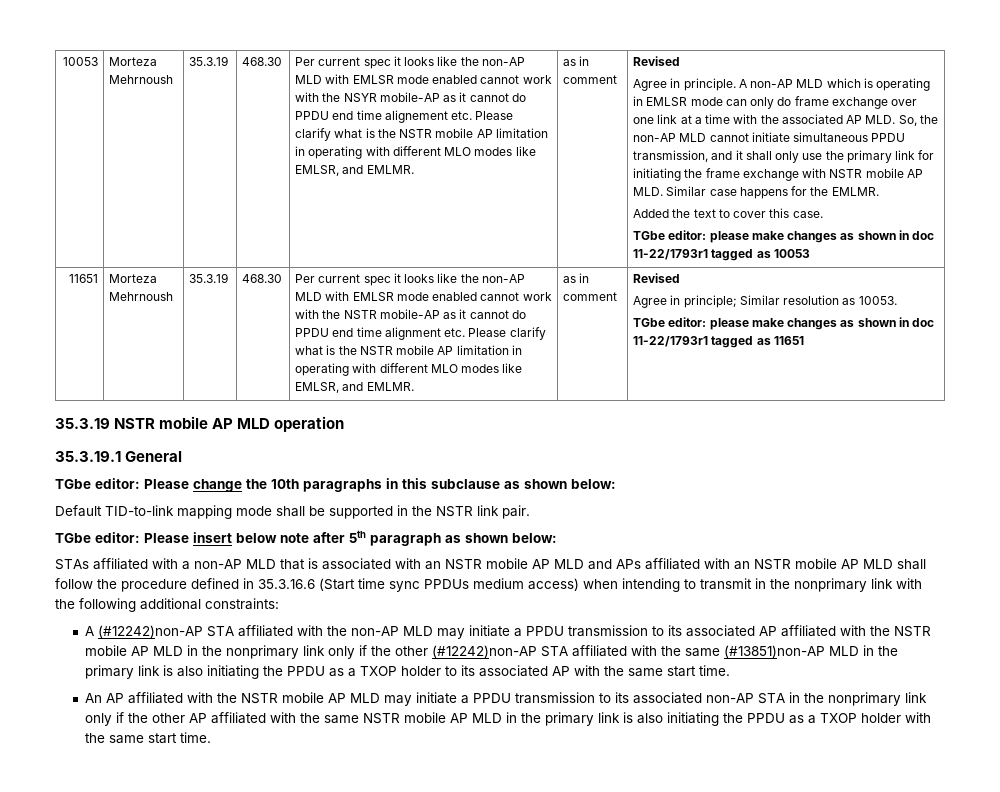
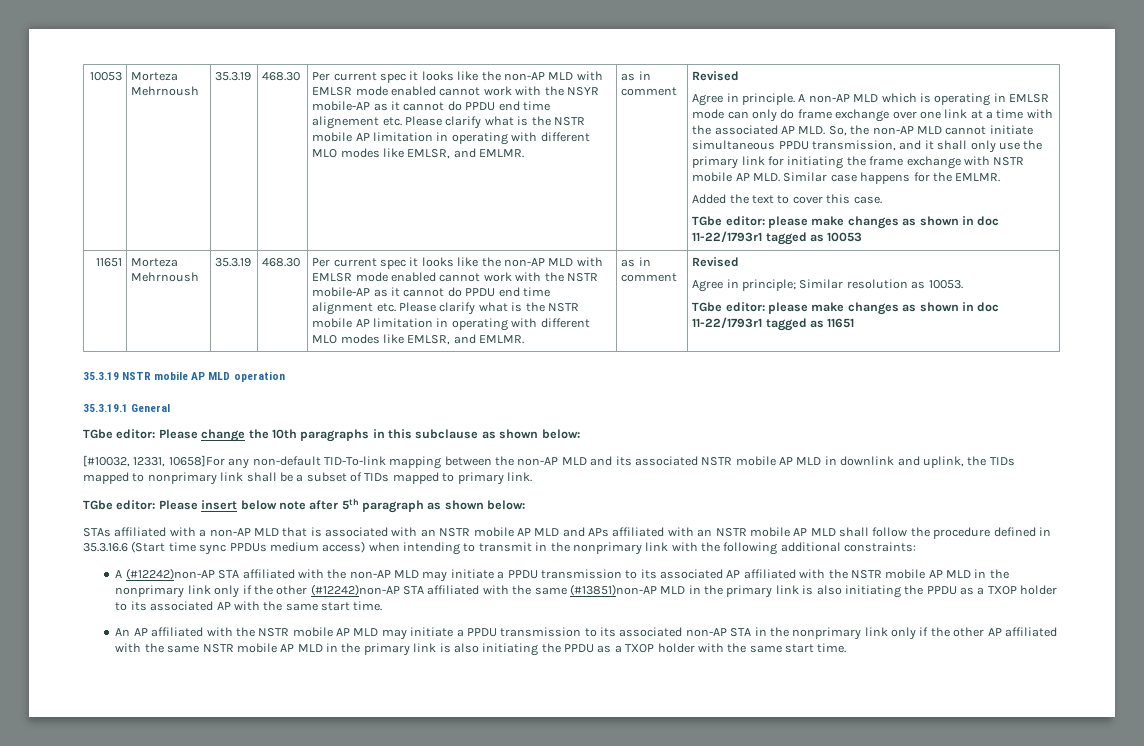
[55,505,530,519] Default TID-to-link mapping mode shall be supported in the NSTR link pair. -> [83,455,1015,469] [83,472,532,485] [#10032, 12331, 10658]For any non-default TID-To-link mapping between the non-AP MLD and its associated NSTR mobile AP MLD in downlink and uplink, the TIDs mapped to nonprimary link shall be a subset of TIDs mapped to primary link.

